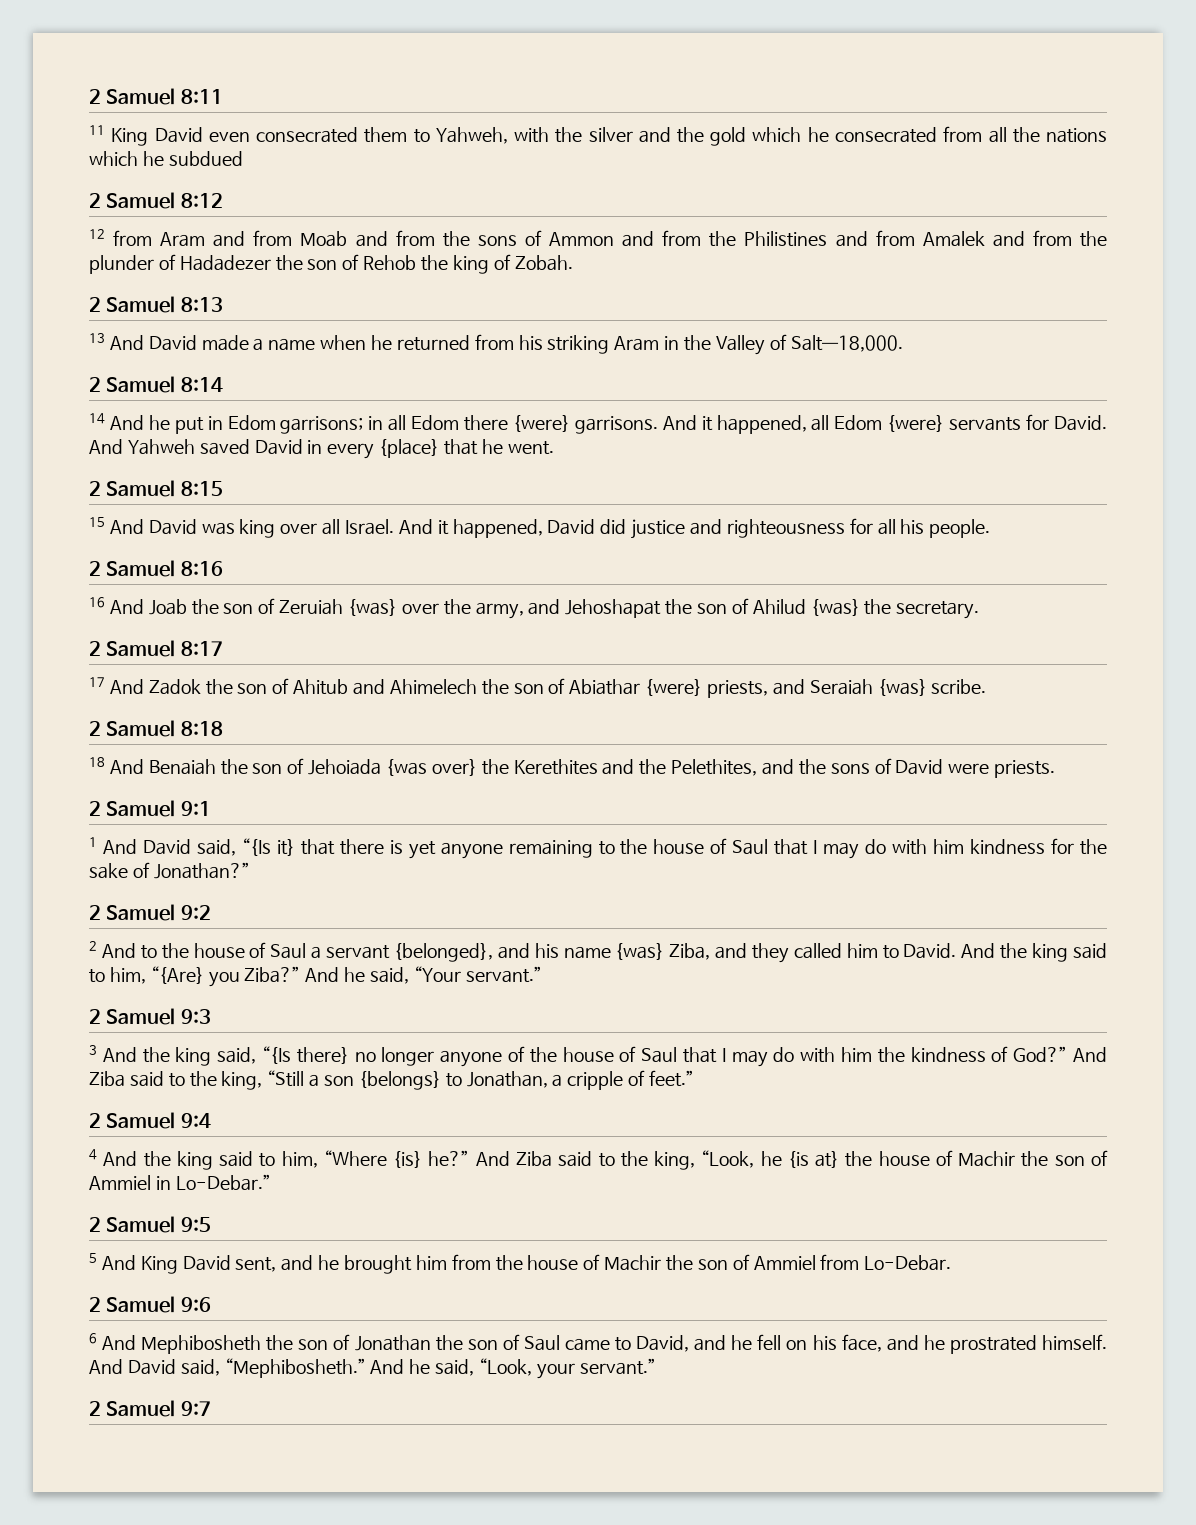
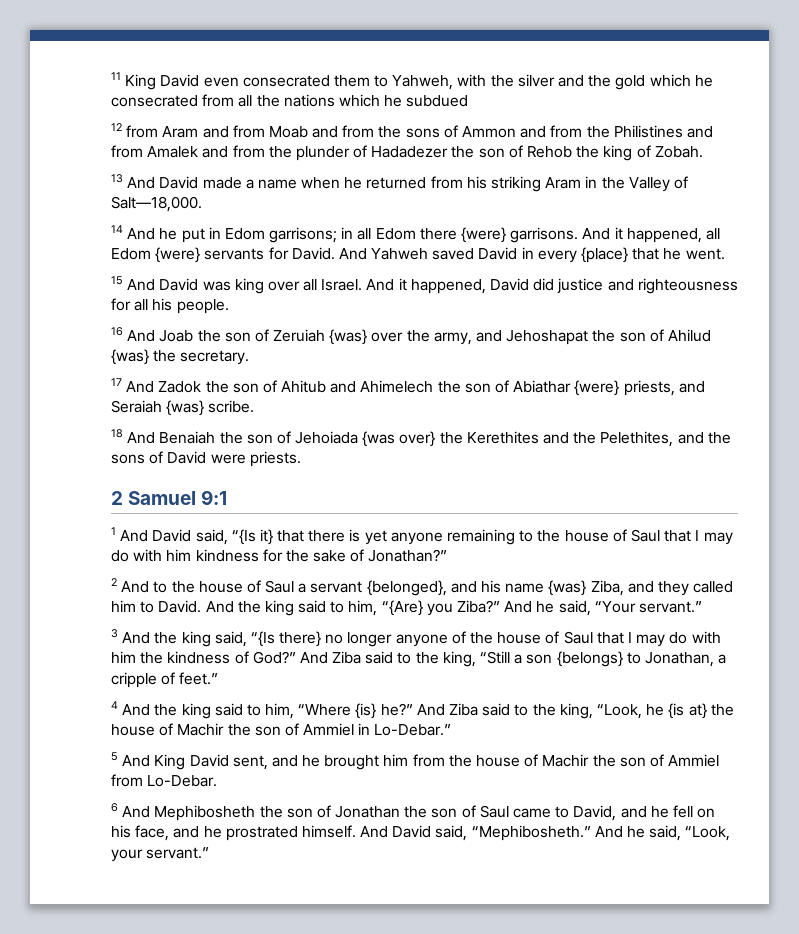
[89,88,223,105] 2 Samuel 8:11 // -> (111, 76) none
[89,192,223,209] // 2 Samuel 8:12 -> (469, 101) none
[89,296,223,313] // 2 Samuel 8:13 -> (703, 152) none
[89,376,223,393] // 2 Samuel 8:14 -> (202, 204) none
[89,480,223,497] // 2 Samuel 8:15 -> (725, 254) none
[89,560,223,577] // 2 Samuel 8:16 -> (229, 306) none
[89,640,223,657] // 2 Samuel 8:17 -> (250, 357) none
[89,720,223,737] // 2 Samuel 8:18 -> (255, 406) none
[89,904,211,921] // 2 Samuel 9:2 -> (448, 555) none
[89,1008,211,1025] // 2 Samuel 9:3 -> (702, 607) none
[89,1112,211,1129] // 2 Samuel 9:4 -> (219, 678) none
[89,1216,211,1233] // 2 Samuel 9:5 -> (452, 730) none
[89,1296,211,1313] // 2 Samuel 9:6 -> (218, 781) none
[89,1400,211,1417] // 2 Samuel 9:7 -> (210, 853) none

